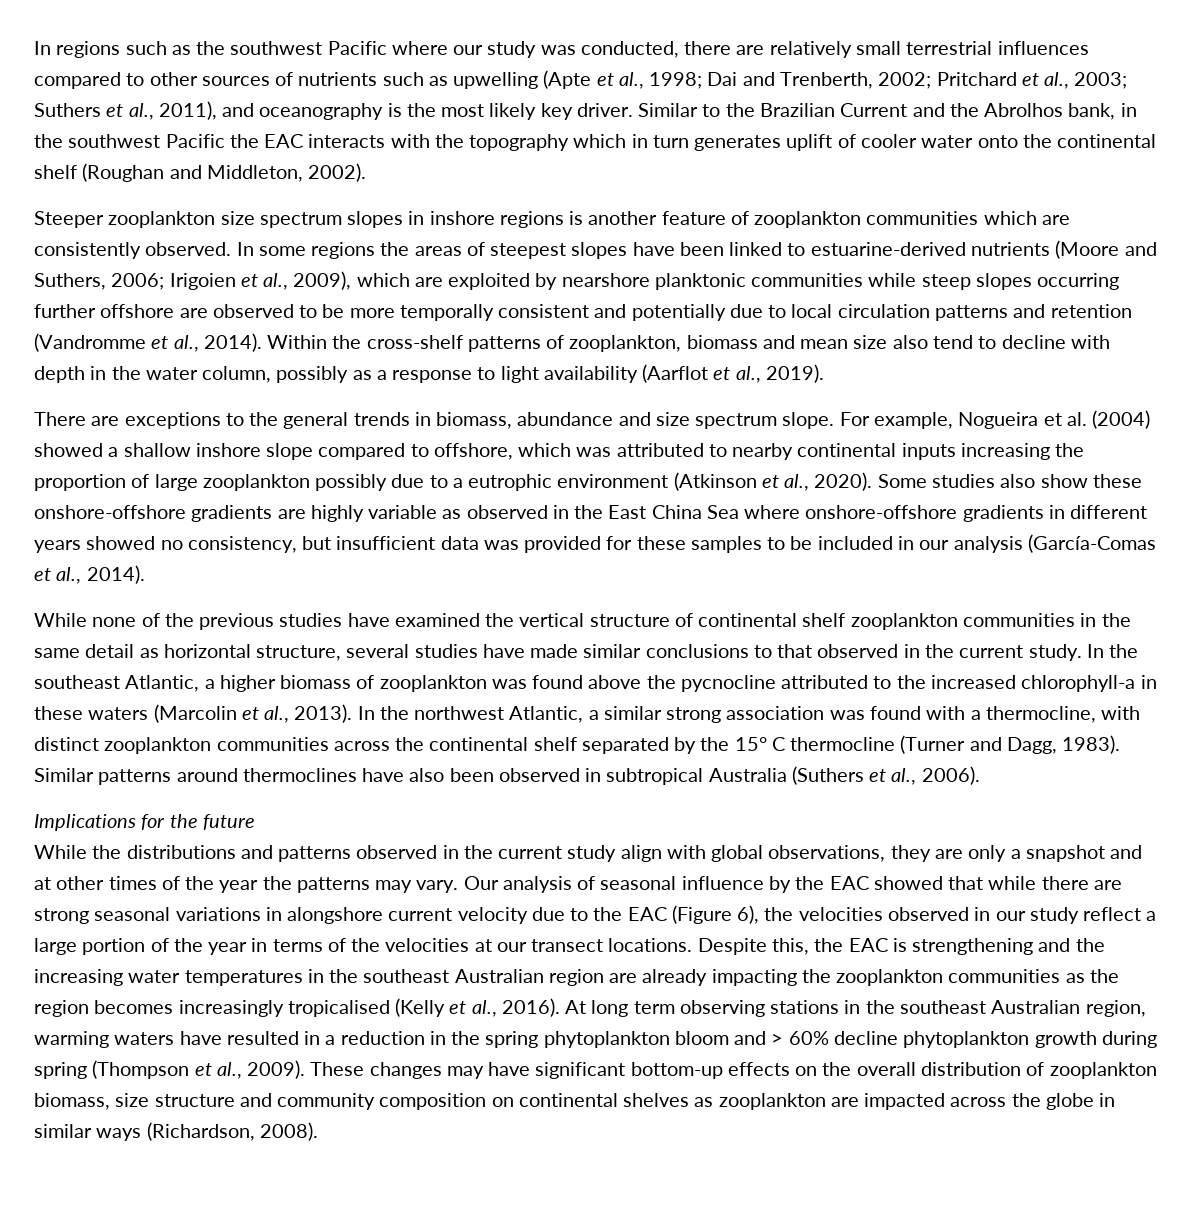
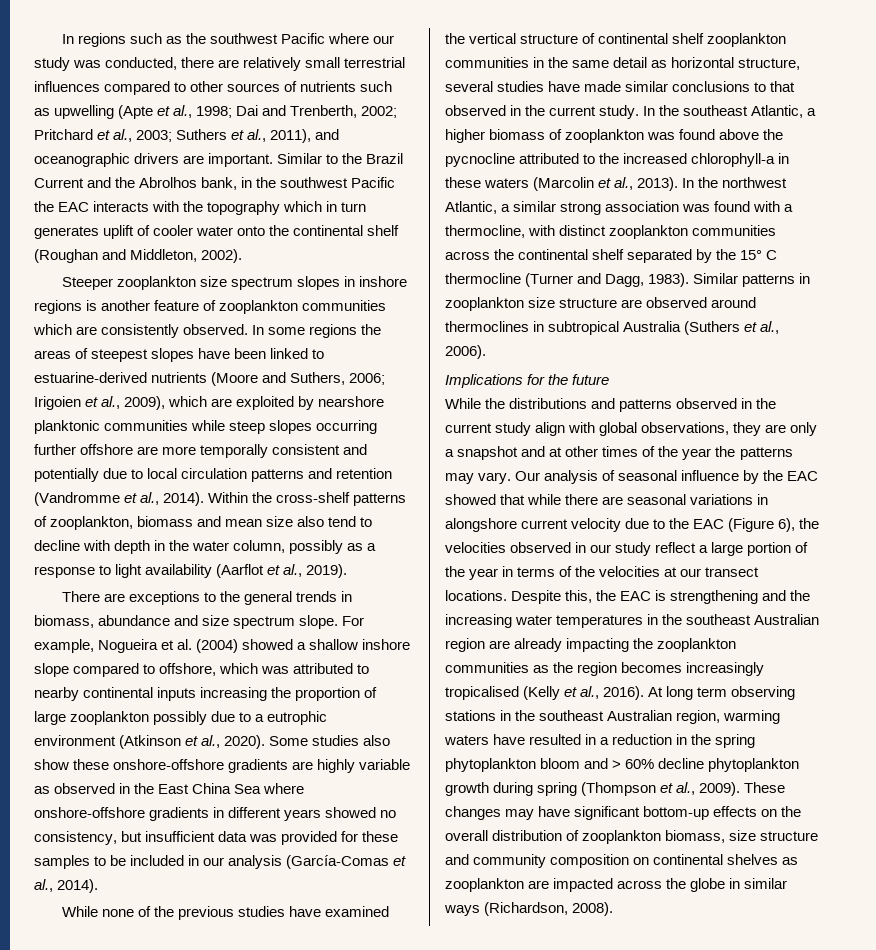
[259,103,633,120] oceanography is the most likely key driver. -> [34,153,274,167] oceanographic drivers are important.
[759,103,835,117] Brazilian -> [366,153,404,164] Brazil
[212,304,345,318] observed to be -> (159, 450) none
[176,768,580,782] around thermoclines have also been observed -> [799,273,811,284] [445,297,757,311] [445,321,529,332] in zooplankton size structure are observed around thermoclines
[34,908,89,924] strong -> (624, 500) none

